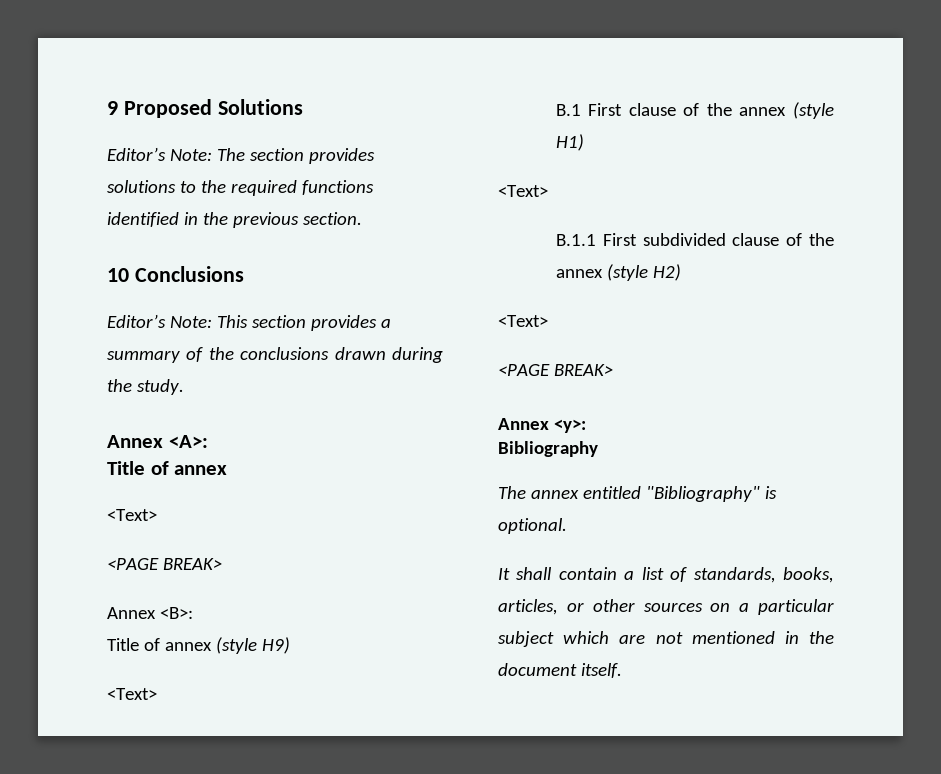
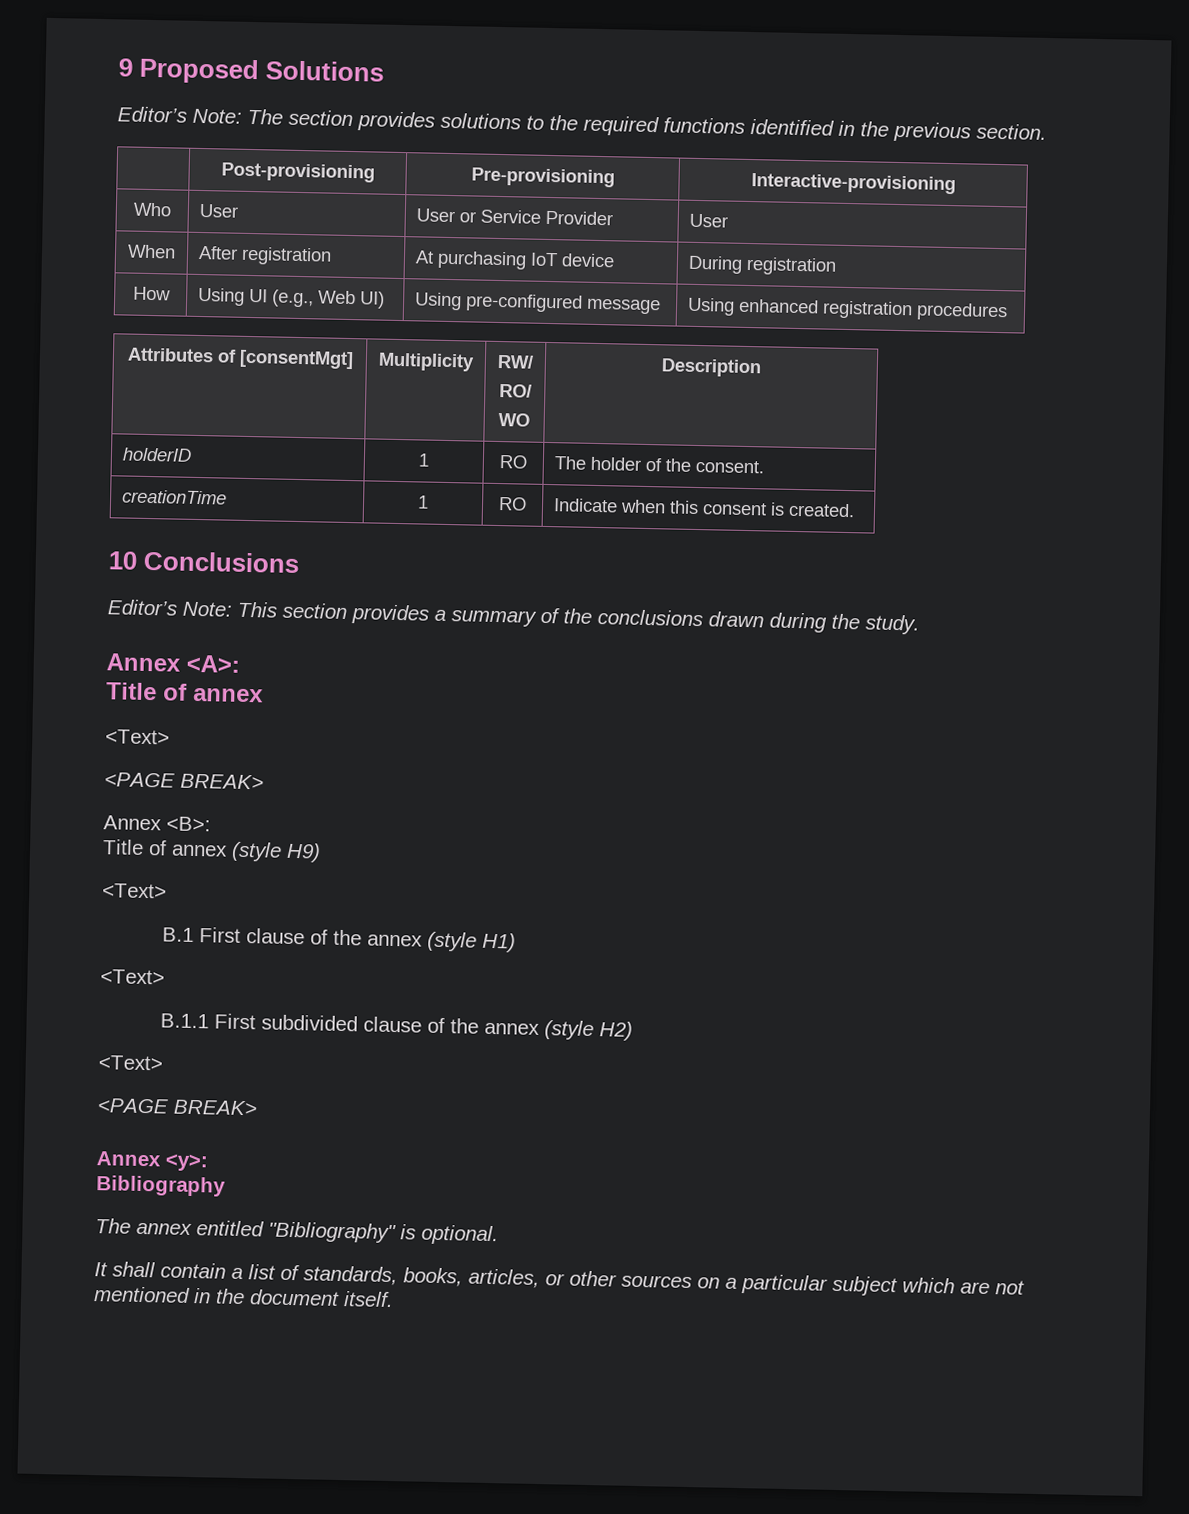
(362, 218) none -> [220,162,375,183] [470,167,615,188] [750,173,956,195] [133,202,172,217] [199,203,240,218] [416,208,614,226] [689,213,729,228] [127,244,176,259] [198,245,333,266] [415,250,616,270] [688,255,838,276] [132,286,171,301] [197,287,386,309] [414,292,662,315] [687,297,1009,322] [126,347,354,370] [378,352,475,372] [497,354,534,369] [498,383,532,398] [498,413,530,427] [661,358,761,378] [122,447,193,462] [418,453,430,467] [499,455,528,469] [554,456,765,474] [122,489,228,505] [417,495,429,509] [498,497,527,511] [553,498,856,518] // | Post-provisioning | Pre-provisioning | Interactive-provisioning // Who | User | User or Service Provider | User // When | After registration | At purchasing IoT device | During registration // How | Using UI (e.g., Web UI) | Using pre-configured message | Using enhanced registration procedures // Attributes of [consentMgt] | Multiplicity | RW/ // RO/ // WO | Description // holderID | 1 | RO | The holder of the consent. // creationTime | 1 | RO | Indicate when this consent is created.

